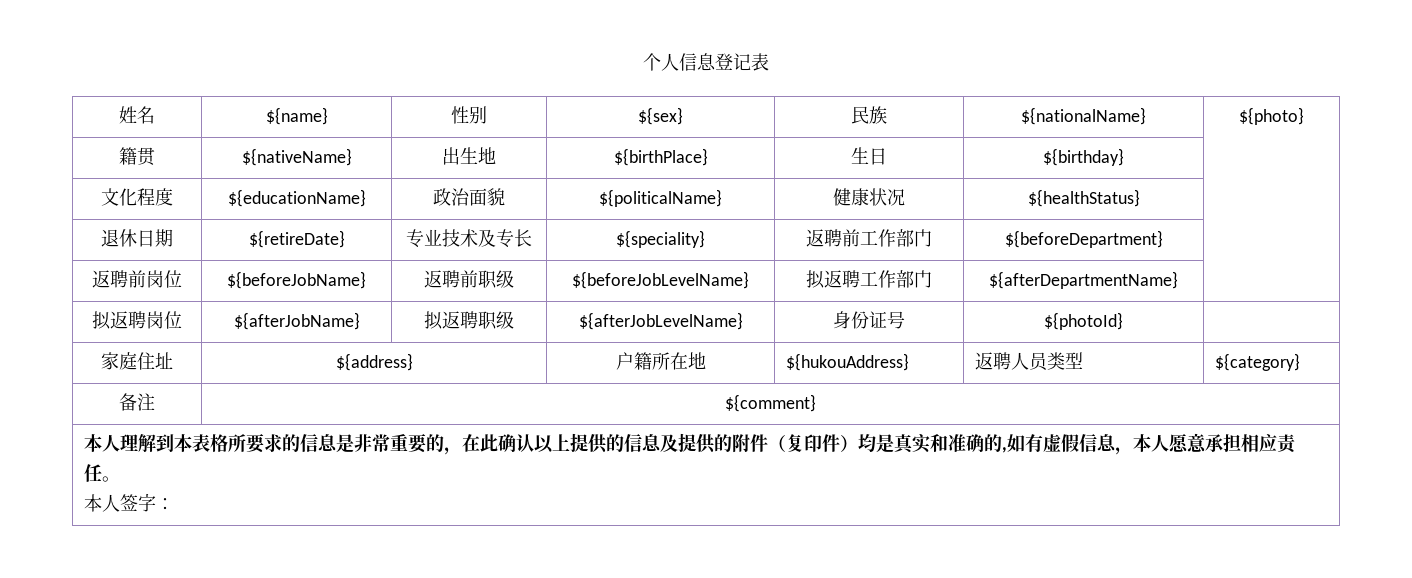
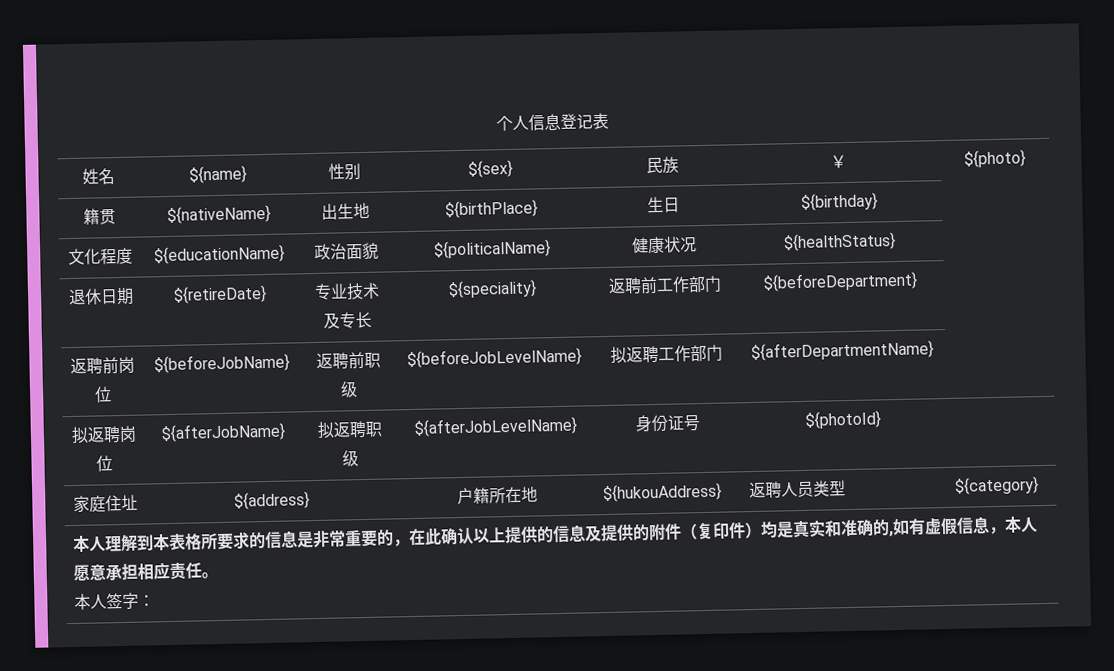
[1021,107,1146,125] ${nationalName} -> [829,155,847,169] ￥
[119,393,155,411] [725,394,816,412] // 备注 | ${comment} -> (1040, 485) none

